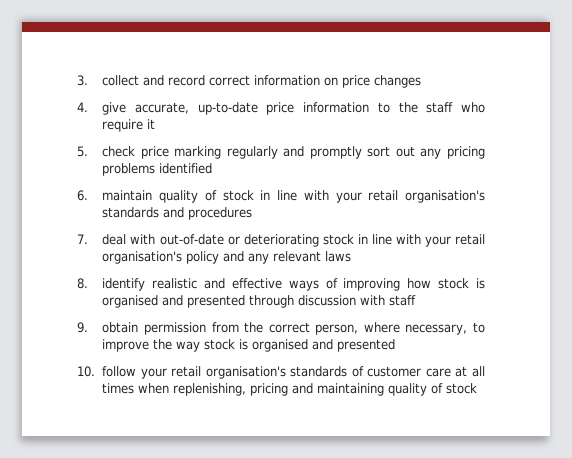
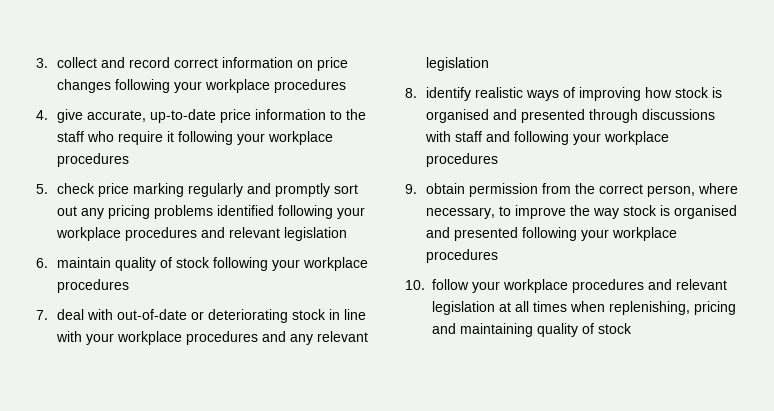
(422, 81) none -> [114,79,346,93] following your workplace procedures
(156, 124) none -> [177,131,333,145] [56,153,129,167] following your workplace procedures
(213, 168) none -> [277,205,365,219] [55,227,347,241] following your workplace procedures and relevant legislation
[260,190,486,203] [102,207,185,218] in line with your retail organisation's standards and -> [212,257,368,271] following your workplace
[454,234,485,245] [102,251,220,264] retail organisation's policy -> [116,331,258,345] workplace procedures
[325,251,352,262] laws -> [425,57,489,71] legislation
[204,278,282,289] and effective -> (523, 92) none
[298,295,357,306] discussion -> [641,109,715,120] discussions
(417, 300) none -> [485,131,669,145] [425,153,498,167] and following your workplace procedures
(396, 345) none -> [521,227,677,241] [425,249,498,263] following your workplace procedures
[171,366,451,379] retail organisation's standards of customer care -> [503,279,727,293] [432,301,495,315] workplace procedures and relevant legislation

